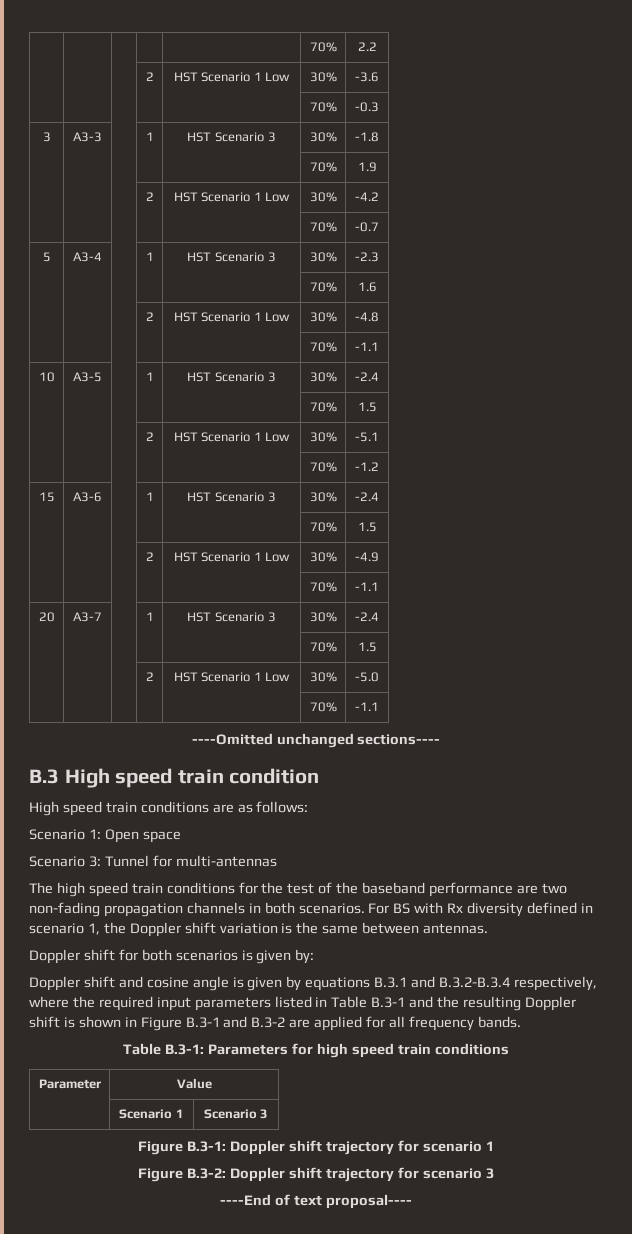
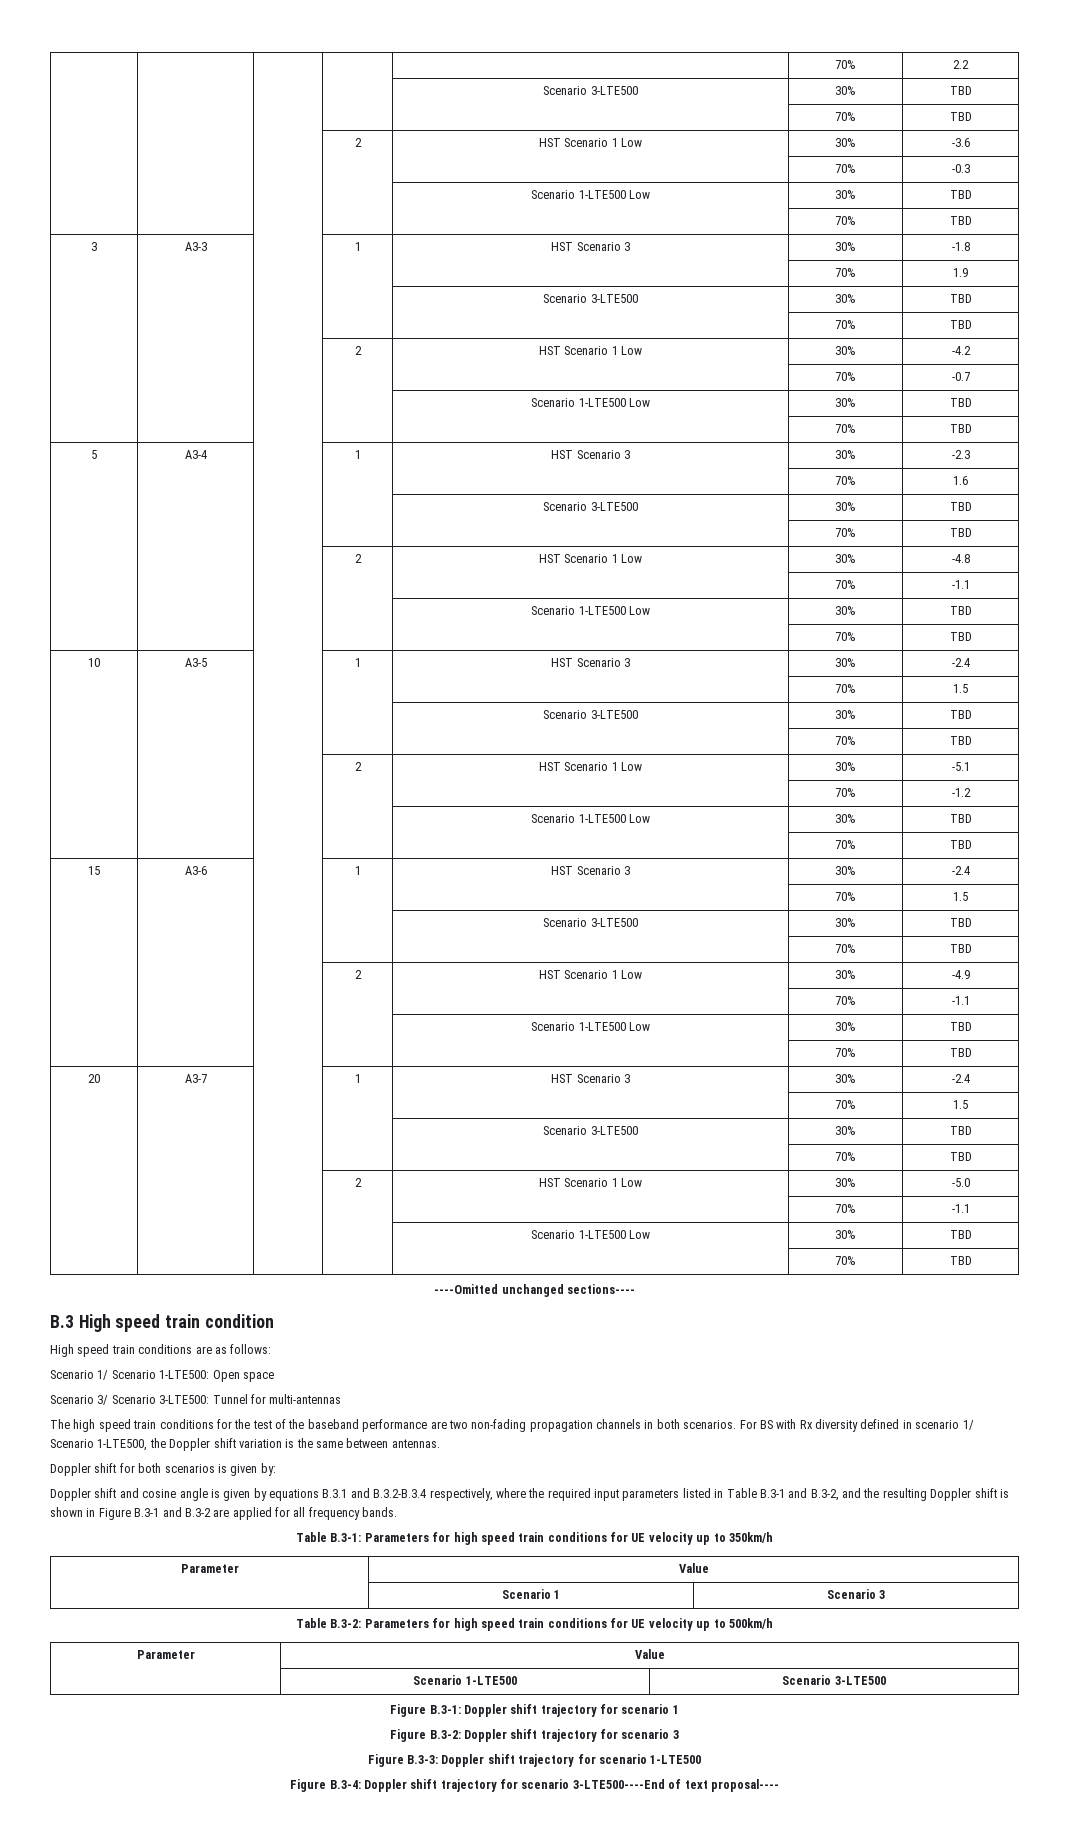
(377, 46) none -> [543,86,638,95] [835,86,856,95] [949,86,972,95] [835,112,856,121] [949,112,972,121] // | | | | Scenario 3-LTE500 | 30% | TBD // | | | | | 70% | TBD
(379, 107) none -> [531,190,650,199] [835,190,856,199] [949,190,972,199] [835,216,856,225] [949,216,972,225] // | | | | Scenario 1-LTE500 Low | 30% | TBD // | | | | | 70% | TBD
(377, 167) none -> [543,294,638,303] [835,294,856,303] [949,294,972,303] [835,320,856,329] [949,320,972,329] // | | | | Scenario 3-LTE500 | 30% | TBD // | | | | | 70% | TBD
(379, 227) none -> [531,398,650,407] [835,398,856,407] [949,398,972,407] [835,424,856,433] [949,424,972,433] // | | | | Scenario 1-LTE500 Low | 30% | TBD // | | | | | 70% | TBD
(377, 287) none -> [543,502,638,511] [835,502,856,511] [949,502,972,511] [835,528,856,537] [949,528,972,537] // | | | | Scenario 3-LTE500 | 30% | TBD // | | | | | 70% | TBD
(379, 346) none -> [531,606,650,615] [835,606,856,615] [949,606,972,615] [835,632,856,641] [949,632,972,641] // | | | | Scenario 1-LTE500 Low | 30% | TBD // | | | | | 70% | TBD
(377, 407) none -> [543,710,638,719] [835,710,856,719] [949,710,972,719] [835,736,856,745] [949,736,972,745] // | | | | Scenario 3-LTE500 | 30% | TBD // | | | | | 70% | TBD
(379, 466) none -> [531,814,650,823] [835,814,856,823] [949,814,972,823] [835,840,856,849] [949,840,972,849] // | | | | Scenario 1-LTE500 Low | 30% | TBD // | | | | | 70% | TBD
(377, 527) none -> [543,918,638,927] [835,918,856,927] [949,918,972,927] [835,944,856,953] [949,944,972,953] // | | | | Scenario 3-LTE500 | 30% | TBD // | | | | | 70% | TBD
(379, 586) none -> [531,1022,650,1031] [835,1022,856,1031] [949,1022,972,1031] [835,1048,856,1057] [949,1048,972,1057] // | | | | Scenario 1-LTE500 Low | 30% | TBD // | | | | | 70% | TBD
(377, 647) none -> [543,1126,638,1135] [835,1126,856,1135] [949,1126,972,1135] [835,1152,856,1161] [949,1152,972,1161] // | | | | Scenario 3-LTE500 | 30% | TBD // | | | | | 70% | TBD
(379, 706) none -> [531,1230,650,1239] [835,1230,856,1239] [949,1230,972,1239] [835,1256,856,1265] [949,1256,972,1265] // | | | | Scenario 1-LTE500 Low | 30% | TBD // | | | | | 70% | TBD
[88,829,101,839] 1: -> [97,1370,210,1380] 1/ Scenario 1-LTE500:
[88,856,101,867] 3: -> [97,1395,210,1405] 3/ Scenario 3-LTE500:
[87,923,100,935] 1, -> [962,1420,974,1430] [50,1439,148,1451] 1/ Scenario 1-LTE500,
(434, 1002) none -> [810,1488,861,1501] B.3-2, and
(509, 1049) none -> [610,1532,773,1545] for UE velocity up to 350km/h
(269, 1114) none -> [296,1618,773,1631] [136,1650,195,1659] [634,1649,665,1659] [413,1675,517,1685] [782,1675,886,1685] // Table B.3-2: Parameters for high speed train conditions for UE velocity up to 500km/h // Parameter | Value // | Scenario 1-LTE500 | Scenario 3-LTE500
[220,1194,272,1206] ----End -> [367,1754,702,1767] [290,1779,665,1792] Figure B.3-3: Doppler shift trajectory for scenario 1-LTE500 // Figure B.3-4: Doppler shift trajectory for scenario 3-LTE500----End

